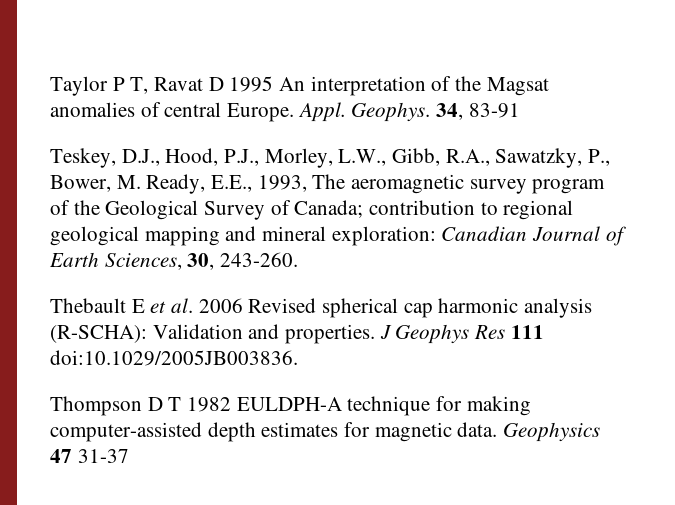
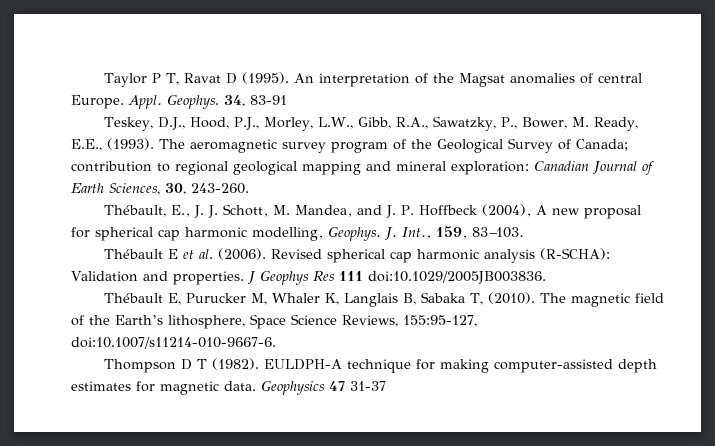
[229,76,274,92] 1995 -> [241,72,289,84] (1995).
[257,175,307,192] 1993, -> [107,138,154,150] (1993).
[50,298,126,313] Thebault -> [103,204,641,219] [71,226,524,241] [103,249,163,259] Thébault, E., J. J. Schott, M. Mandea, and J. P. Hoffbeck (2004), A new proposal for spherical cap harmonic modelling, Geophys. J. Int., 159, 83–103. // Thébault
[198,298,243,313] 2006 -> [217,248,266,260] (2006).
(298, 358) none -> [103,292,664,307] [71,314,477,329] [71,337,276,349] // Thébault E, Purucker M, Whaler K, Langlais B, Sabaka T, (2010). The magnetic field of the Earth’s lithosphere, Space Science Reviews, 155:95-127, doi:10.1007/s11214-010-9667-6.
[187,397,232,412] 1982 -> [211,358,259,370] (1982).

